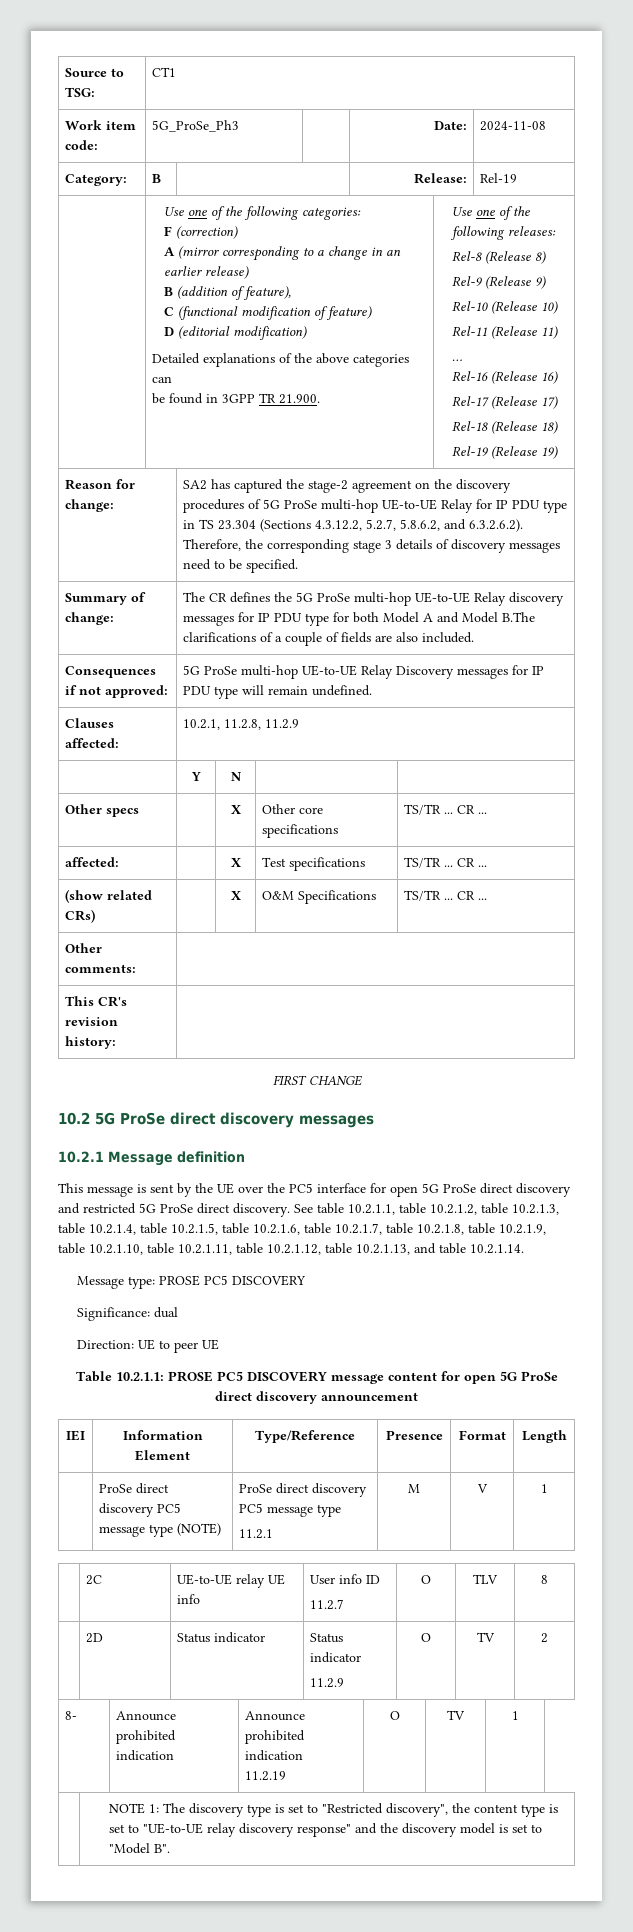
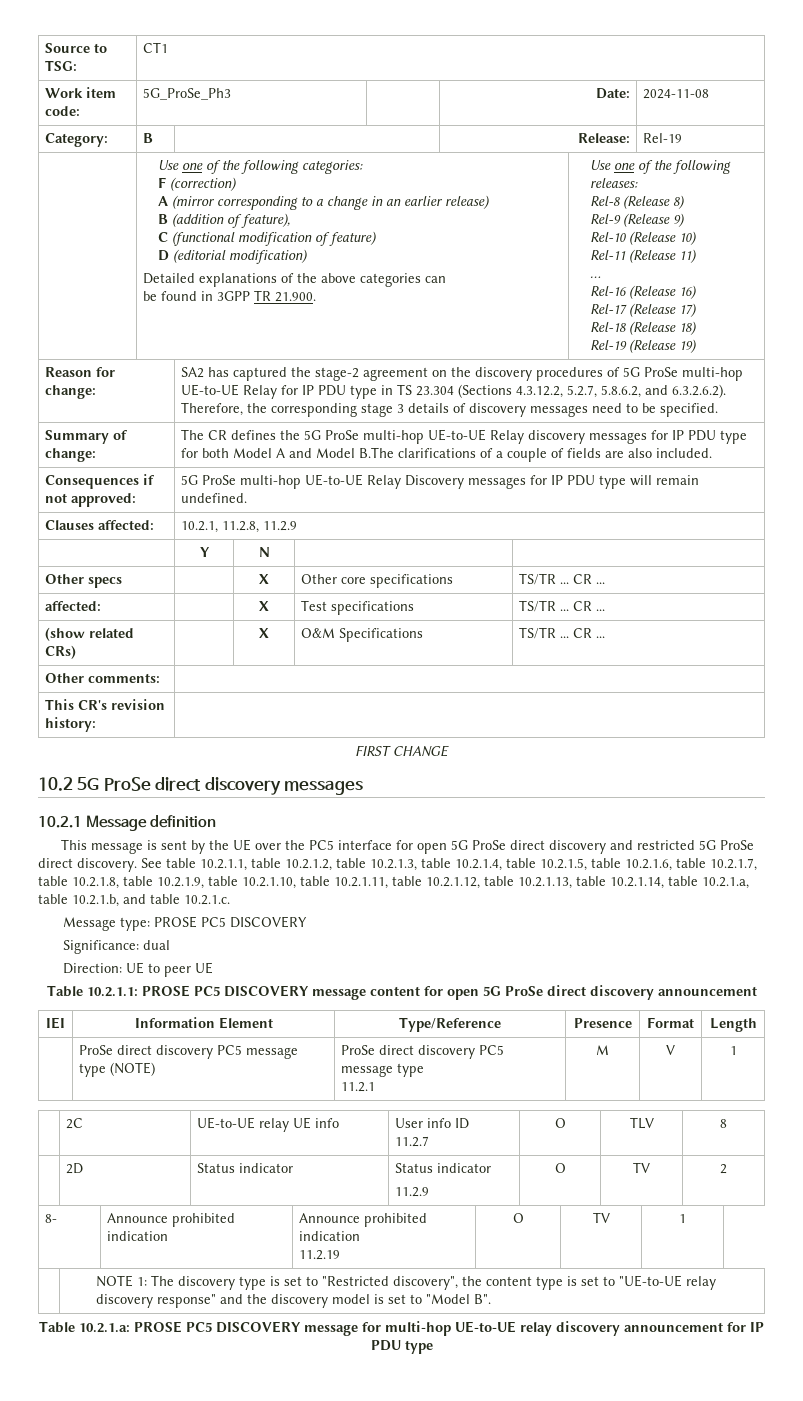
(410, 1249) none -> [576,876,749,889] [38,894,119,907] table 10.2.1.14, table 10.2.1.a, table 10.2.1.b,
[470,1244,524,1254] 10.2.1.14. -> [184,895,230,905] 10.2.1.c.
(170, 1848) none -> [39,1321,764,1336] [370,1340,433,1354] // Table 10.2.1.a: PROSE PC5 DISCOVERY message for multi-hop UE-to-UE relay discovery announcement for IP PDU type

